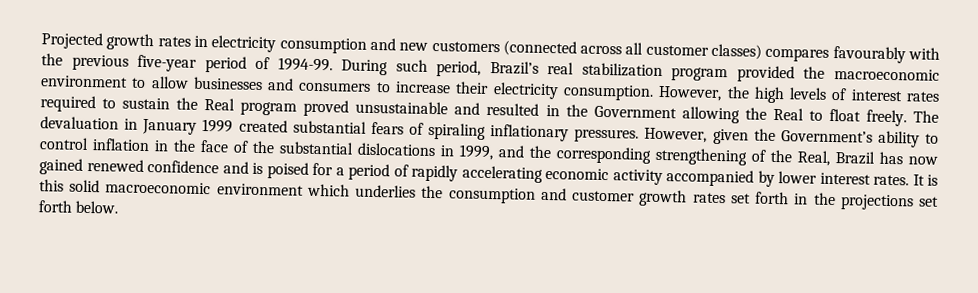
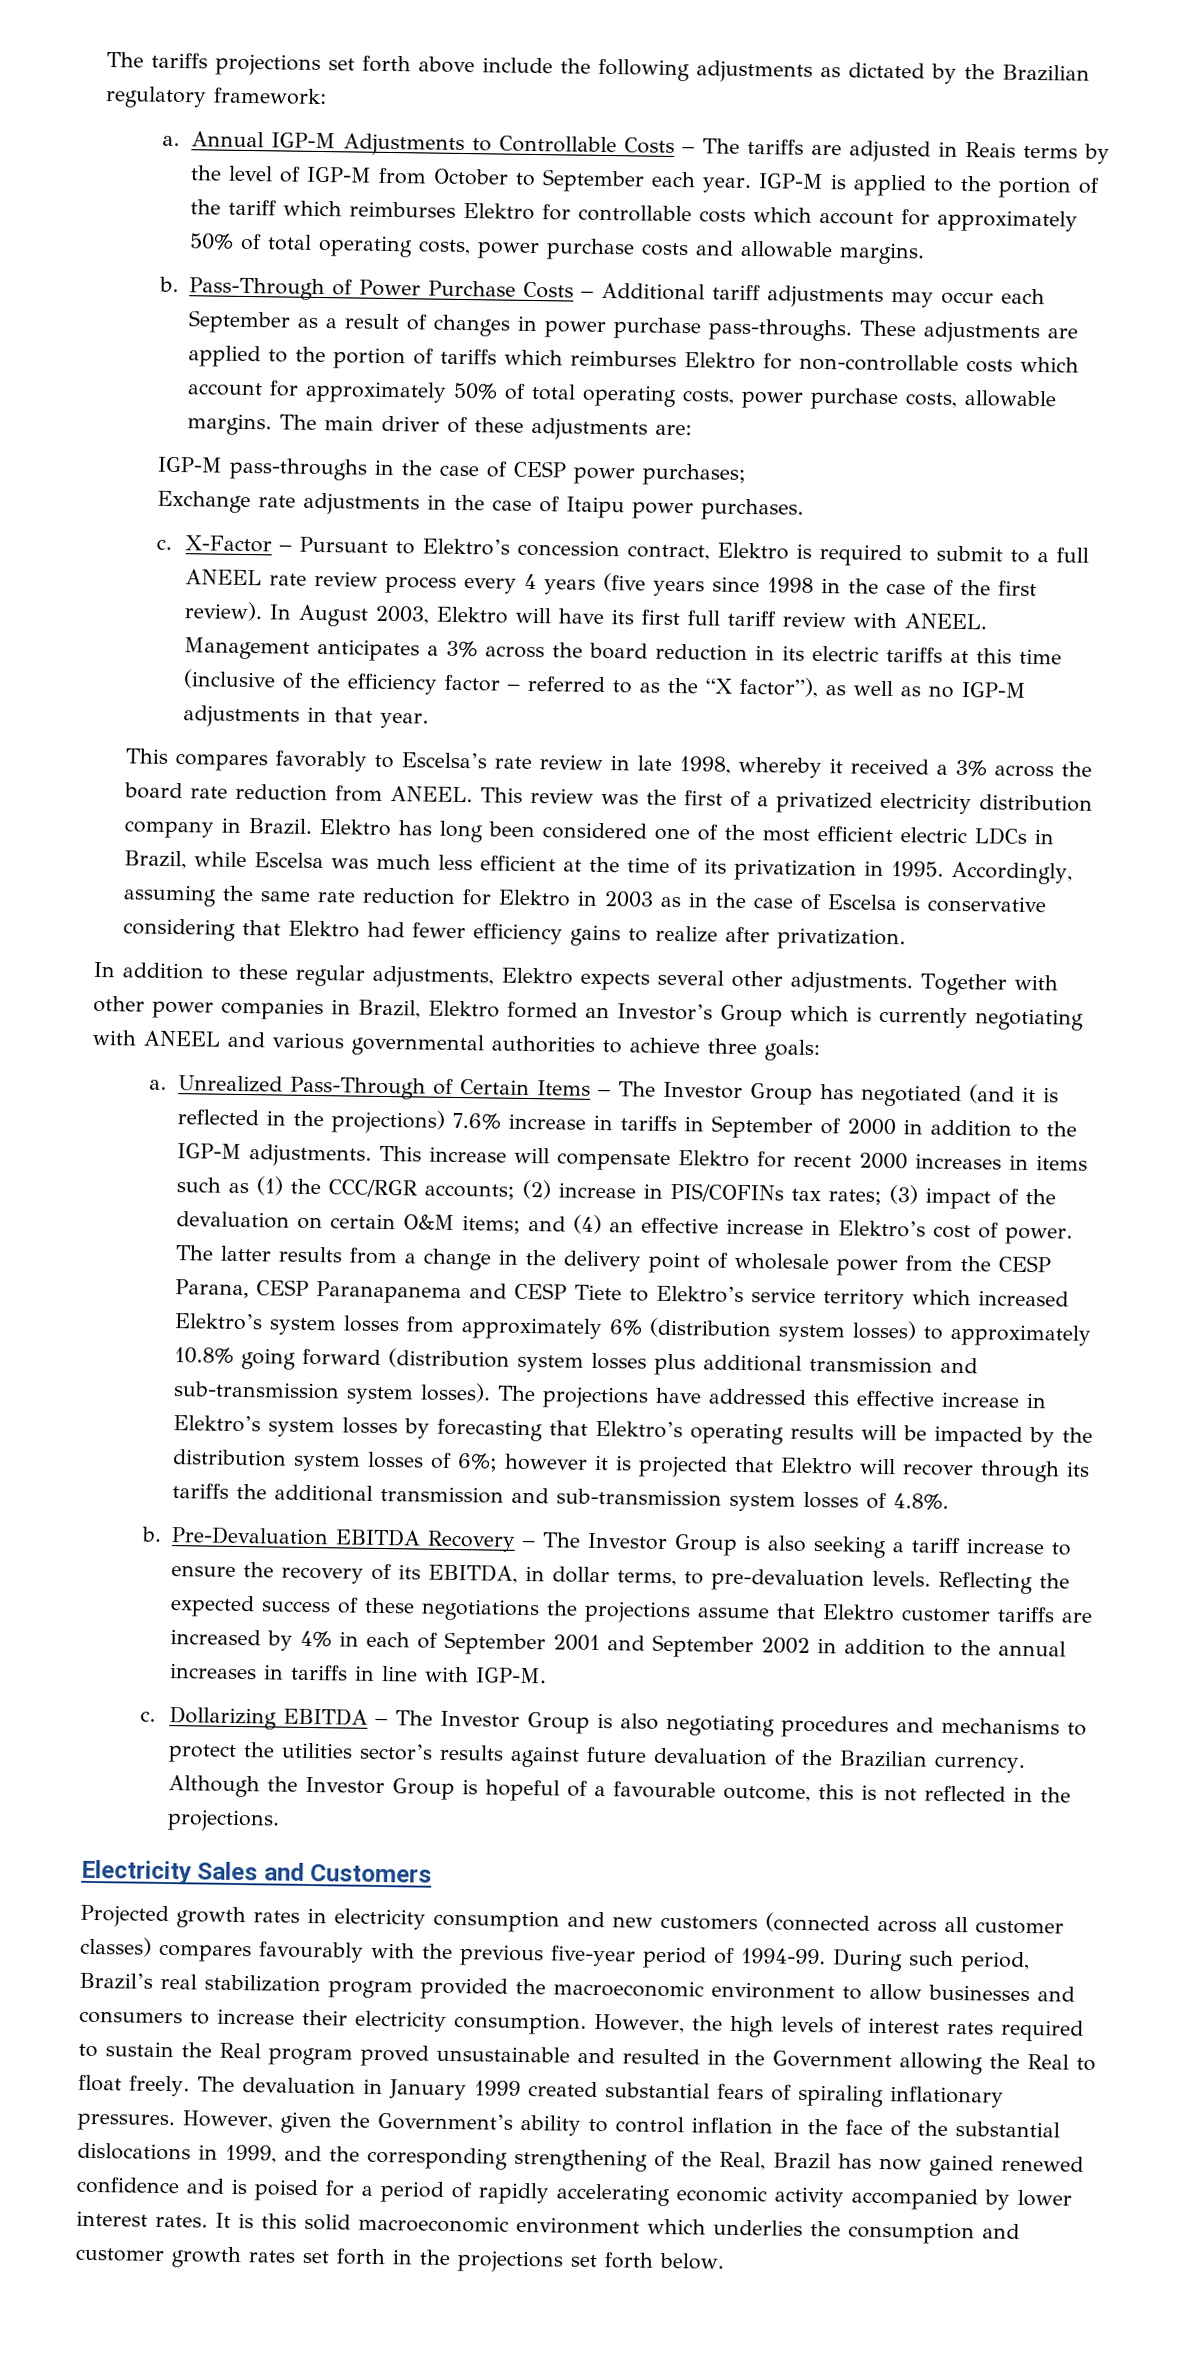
(41, 41) none -> [106,52,1090,84] [105,86,327,109] [162,131,1110,165] [189,165,1100,199] [189,199,1078,233] [188,233,925,265] [159,276,1045,308] [187,310,1078,345] [187,345,1079,373] [186,380,1057,411] [186,413,692,441] [157,456,747,486] [157,490,805,521] [156,535,1089,567] [184,569,1037,597] [183,601,987,630] [183,637,1062,665] [182,669,1026,699] [182,705,429,729] [124,748,1092,779] [123,782,1093,815] [123,817,1054,845] [123,850,1073,885] [122,884,1046,914] [122,918,906,951] [93,961,1058,996] [93,995,1084,1031] [92,1029,820,1062] [149,1075,1059,1108] [176,1109,1077,1139] [176,1143,1088,1171] [175,1176,1056,1210] [175,1211,1073,1245] [174,1245,1051,1277] [174,1279,1069,1310] [173,1313,1091,1347] [173,1347,978,1376] [172,1381,1047,1409] [172,1415,1093,1448] [171,1449,1090,1483] [171,1483,949,1512] [141,1526,1071,1559] [170,1562,1070,1595] [169,1595,1092,1624] [169,1629,1066,1659] [168,1663,547,1684] [140,1706,1087,1739] [167,1742,1025,1773] [167,1775,1071,1803] [166,1809,280,1832] [81,1859,433,1885] The tariffs projections set forth above include the following adjustments as dictated by the Brazilian regulatory framework: // a. Annual IGP-M Adjustments to Controllable Costs – The tariffs are adjusted in Reais terms by the level of IGP-M from October to September each year. IGP-M is applied to the portion of the tariff which reimburses Elektro for controllable costs which account for approximately 50% of total operating costs, power purchase costs and allowable margins. // b. Pass-Through of Power Purchase Costs – Additional tariff adjustments may occur each September as a result of changes in power purchase pass-throughs. These adjustments are applied to the portion of tariffs which reimburses Elektro for non-controllable costs which account for approximately 50% of total operating costs, power purchase costs, allowable margins. The main driver of these adjustments are: // IGP-M pass-throughs in the case of CESP power purchases; // Exchange rate adjustments in the case of Itaipu power purchases. // c. X-Factor – Pursuant to Elektro’s concession contract, Elektro is required to submit to a full ANEEL rate review process every 4 years (five years since 1998 in the case of the first review). In August 2003, Elektro will have its first full tariff review with ANEEL. Management anticipates a 3% across the board reduction in its electric tariffs at this time (inclusive of the efficiency factor – referred to as the “X factor”), as well as no IGP-M adjustments in that year. // This compares favorably to Escelsa’s rate review in late 1998, whereby it received a 3% across the board rate reduction from ANEEL. This review was the first of a privatized electricity distribution company in Brazil. Elektro has long been considered one of the most efficient electric LDCs in Brazil, while Escelsa was much less efficient at the time of its privatization in 1995. Accordingly, assuming the same rate reduction for Elektro in 2003 as in the case of Escelsa is conservative considering that Elektro had fewer efficiency gains to realize after privatization. // In addition to these regular adjustments, Elektro expects several other adjustments. Together with other power companies in Brazil, Elektro formed an Investor’s Group which is currently negotiating with ANEEL and various governmental authorities to achieve three goals: // a. Unrealized Pass-Through of Certain Items – The Investor Group has negotiated (and it is reflected in the projections) 7.6% increase in tariffs in September of 2000 in addition to the IGP-M adjustments. This increase will compensate Elektro for recent 2000 increases in items such as (1) the CCC/RGR accounts; (2) increase in PIS/COFINs tax rates; (3) impact of the devaluation on certain O&M items; and (4) an effective increase in Elektro’s cost of power. The latter results from a change in the delivery point of wholesale power from the CESP Parana, CESP Paranapanema and CESP Tiete to Elektro’s service territory which increased Elektro’s system losses from approximately 6% (distribution system losses) to approximately 10.8% going forward (distribution system losses plus additional transmission and sub-transmission system losses). The projections have addressed this effective increase in Elektro’s system losses by forecasting that Elektro’s operating results will be impacted by the distribution system losses of 6%; however it is projected that Elektro will recover through its tariffs the additional transmission and sub-transmission system losses of 4.8%. // b. Pre-Devaluation EBITDA Recovery – The Investor Group is also seeking a tariff increase to ensure the recovery of its EBITDA, in dollar terms, to pre-devaluation levels. Reflecting the expected success of these negotiations the projections assume that Elektro customer tariffs are increased by 4% in each of September 2001 and September 2002 in addition to the annual increases in tariffs in line with IGP-M. // c. Dollarizing EBITDA – The Investor Group is also negotiating procedures and mechanisms to protect the utilities sector’s results against future devaluation of the Brazilian currency. Although the Investor Group is hopeful of a favourable outcome, this is not reflected in the projections. // Electricity Sales and Customers //

